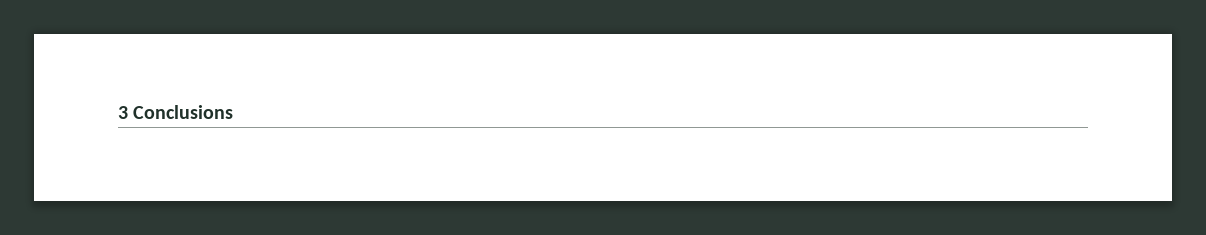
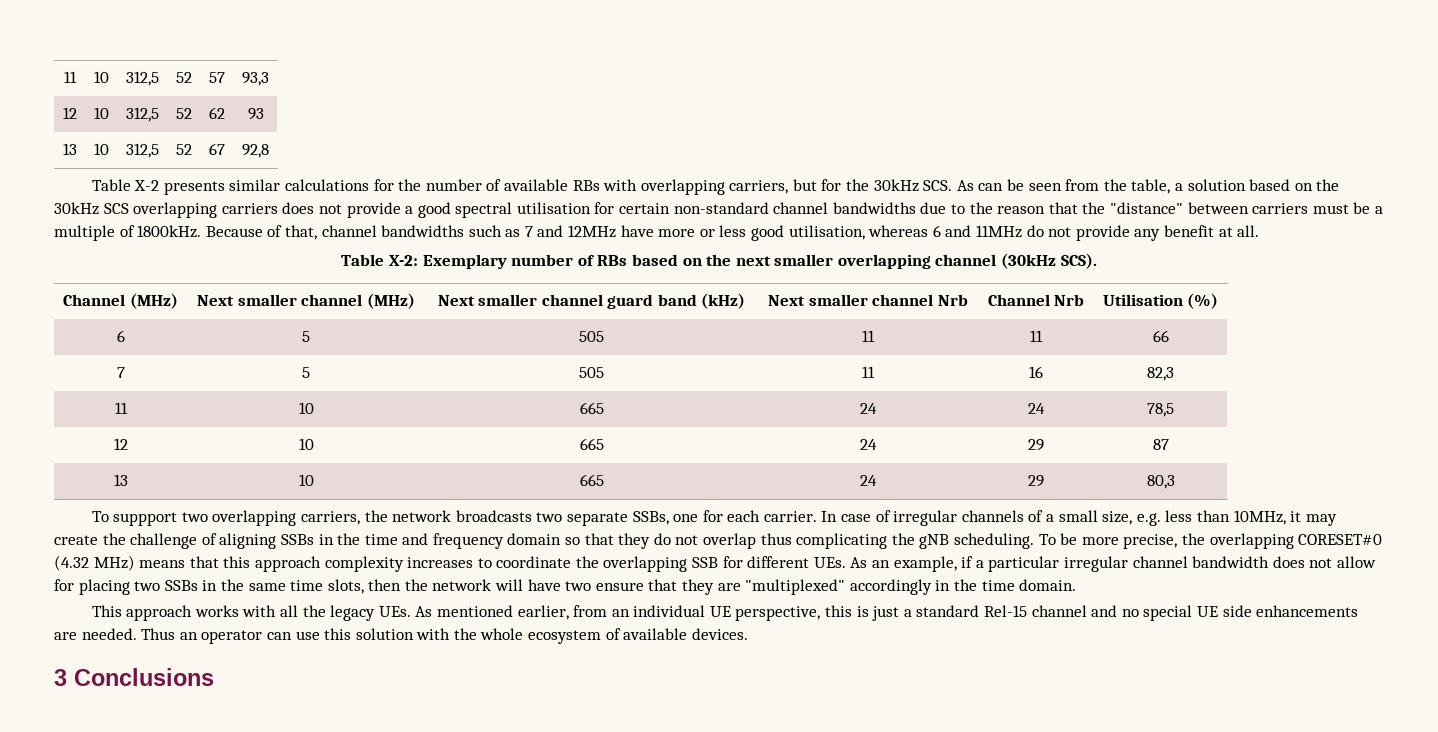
(118, 112) none -> [64,71,77,83] [94,71,109,83] [126,71,159,86] [176,72,192,83] [209,72,225,83] [242,72,269,86] [63,107,77,119] [94,107,109,119] [126,107,159,122] [176,108,192,119] [209,107,225,119] [247,108,264,120] [63,143,77,155] [94,143,109,155] [126,143,159,158] [176,144,192,155] [209,143,225,155] [242,144,269,158] [91,179,1340,195] [54,202,1383,218] [54,225,1260,241] [341,253,1097,269] [63,293,178,309] [197,293,415,309] [437,293,746,309] [768,294,968,306] [987,294,1085,306] [1102,293,1219,309] [116,330,125,342] [302,331,310,342] [579,331,605,342] [862,330,875,342] [1030,330,1043,342] [1152,330,1169,342] [116,367,125,378] [302,367,310,378] [579,367,605,378] [862,366,875,378] [1029,366,1043,378] [1147,367,1174,381] [114,402,128,414] [298,402,314,414] [579,402,604,414] [860,403,877,414] [1028,403,1045,414] [1147,403,1174,417] [113,438,128,450] [298,438,314,450] [579,438,604,450] [860,439,877,450] [1028,439,1044,451] [1152,439,1169,450] [113,474,128,486] [298,474,314,486] [579,474,604,486] [860,475,877,486] [1028,475,1044,487] [1146,475,1175,489] [91,510,1337,526] [54,533,1383,549] [54,555,1376,572] [54,579,1077,595] [91,605,1359,621] [54,628,748,644] 11 | 10 | 312,5 | 52 | 57 | 93,3 // 12 | 10 | 312,5 | 52 | 62 | 93 // 13 | 10 | 312,5 | 52 | 67 | 92,8 // Table X-2 presents similar calculations for the number of available RBs with overlapping carriers, but for the 30kHz SCS. As can be seen from the table, a solution based on the 30kHz SCS overlapping carriers does not provide a good spectral utilisation for certain non-standard channel bandwidths due to the reason that the "distance" between carriers must be a multiple of 1800kHz. Because of that, channel bandwidths such as 7 and 12MHz have more or less good utilisation, whereas 6 and 11MHz do not provide any benefit at all. // Table X-2: Exemplary number of RBs based on the next smaller overlapping channel (30kHz SCS). // Channel (MHz) | Next smaller channel (MHz) | Next smaller channel guard band (kHz) | Next smaller channel Nrb | Channel Nrb | Utilisation (%) // 6 | 5 | 505 | 11 | 11 | 66 // 7 | 5 | 505 | 11 | 16 | 82,3 // 11 | 10 | 665 | 24 | 24 | 78,5 // 12 | 10 | 665 | 24 | 29 | 87 // 13 | 10 | 665 | 24 | 29 | 80,3 // To suppport two overlapping carriers, the network broadcasts two separate SSBs, one for each carrier. In case of irregular channels of a small size, e.g. less than 10MHz, it may create the challenge of aligning SSBs in the time and frequency domain so that they do not overlap thus complicating the gNB scheduling. To be more precise, the overlapping CORESET#0 (4.32 MHz) means that this approach complexity increases to coordinate the overlapping SSB for different UEs. As an example, if a particular irregular channel bandwidth does not allow for placing two SSBs in the same time slots, then the network will have two ensure that they are "multiplexed" accordingly in the time domain. // This approach works with all the legacy UEs. As mentioned earlier, from an individual UE perspective, this is just a standard Rel-15 channel and no special UE side enhancements are needed. Thus an operator can use this solution with the whole ecosystem of available devices. //

